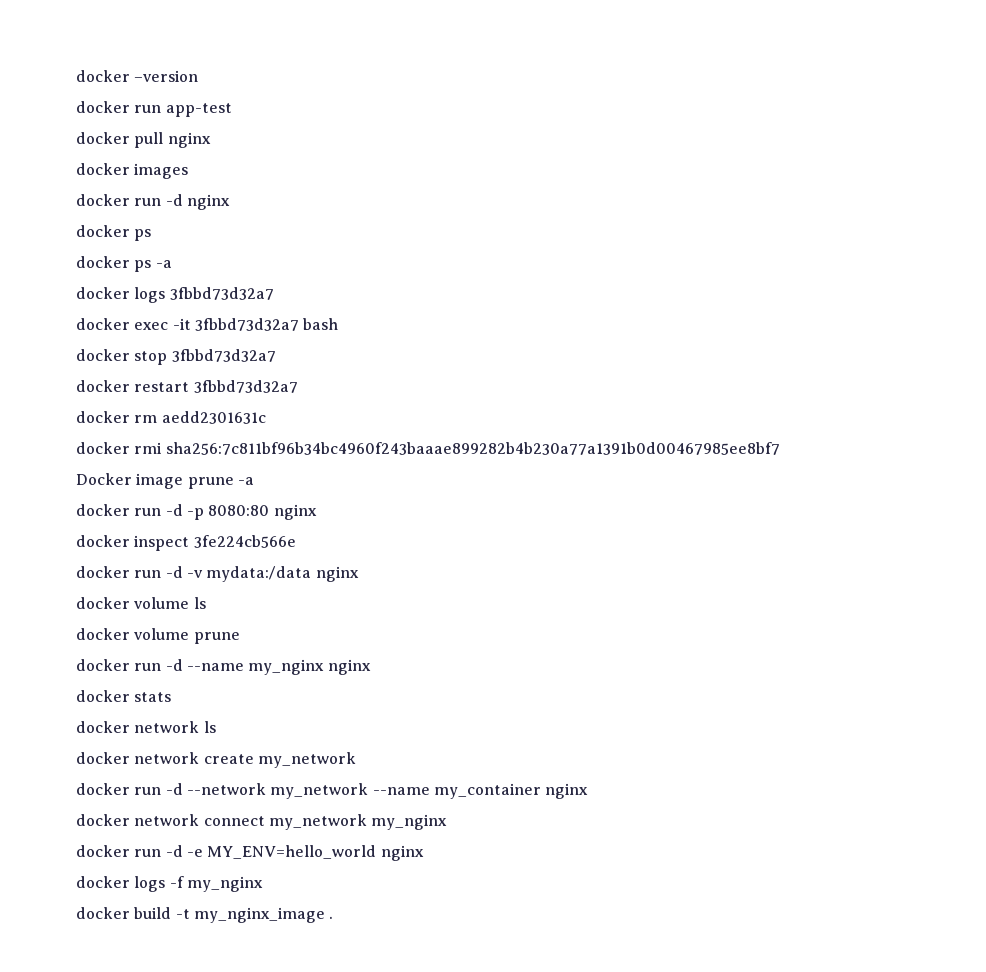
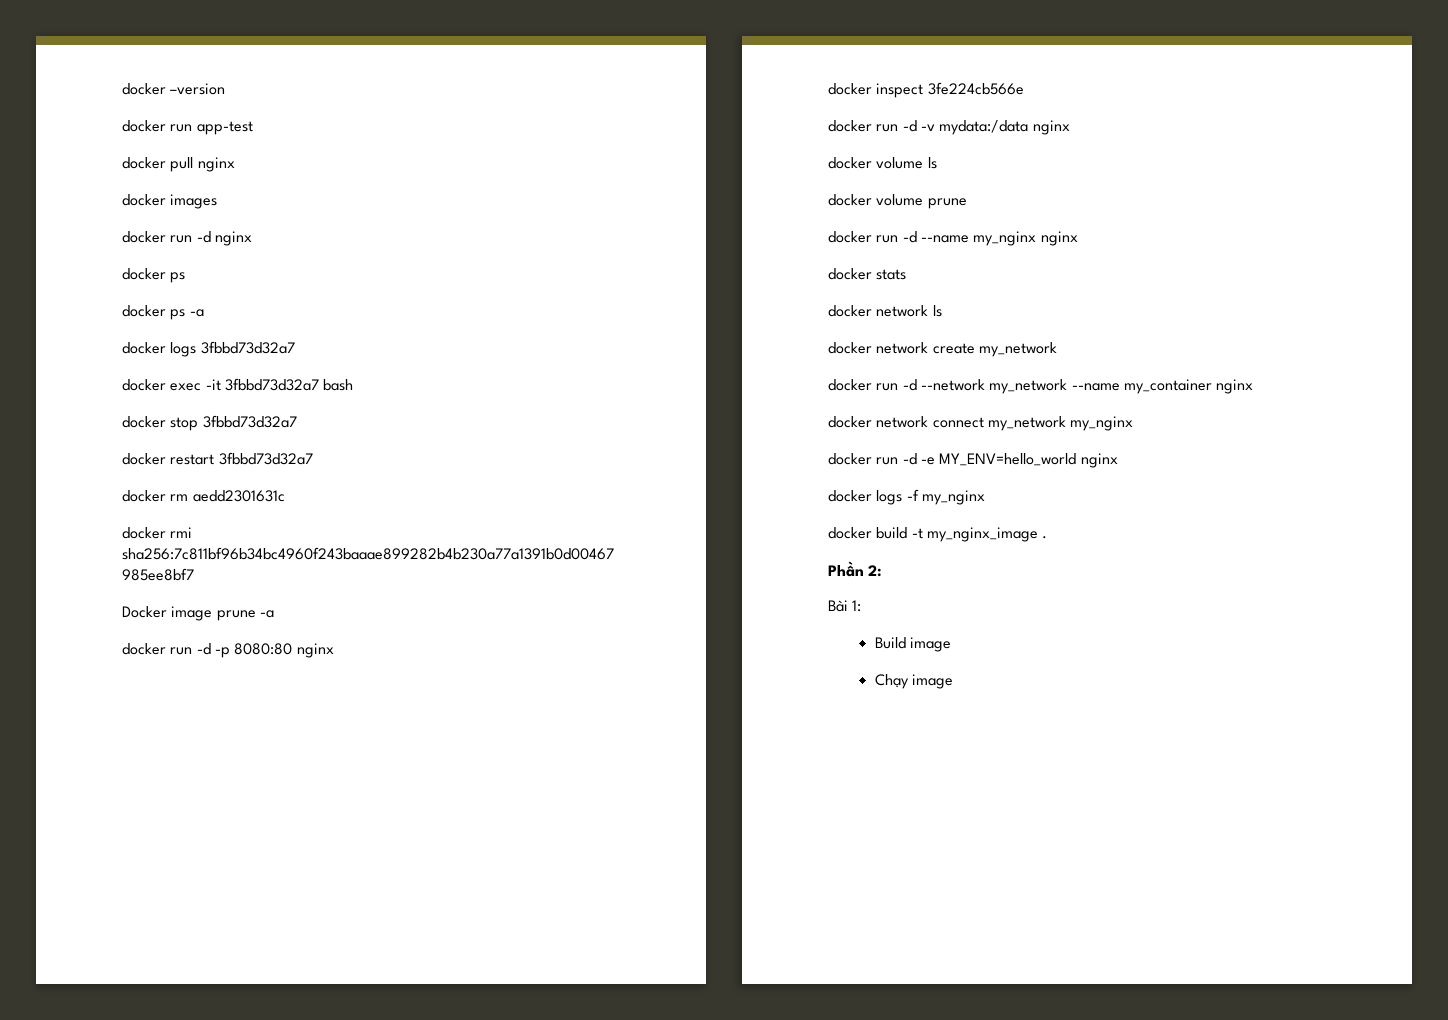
(334, 917) none -> [828,561,883,577] [828,600,862,612] [874,637,952,652] [874,674,954,689] // Phần 2: // Bài 1: // Build image // Chạy image

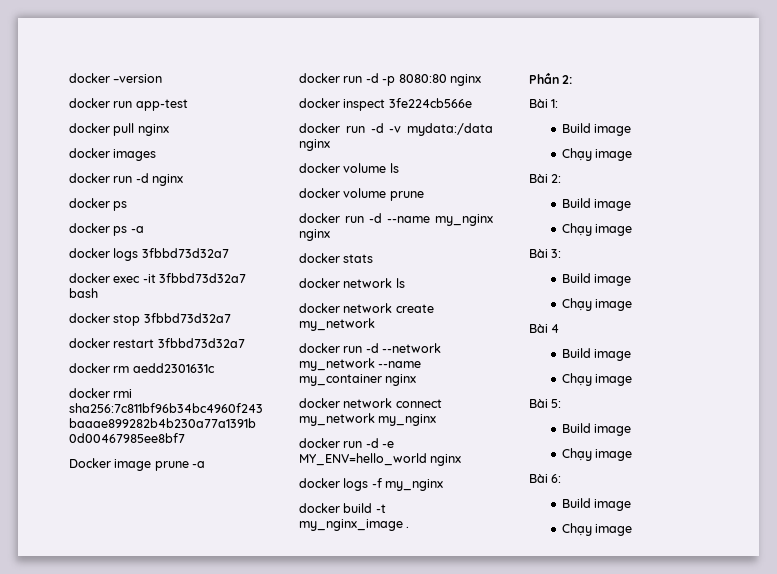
(954, 681) none -> [529,174,562,183] [561,198,632,211] [561,223,633,236] [529,249,562,258] [561,273,632,286] [561,298,633,311] [529,324,560,333] [561,348,632,361] [561,373,633,386] [529,399,562,408] [561,423,632,436] [561,448,633,461] [529,474,562,483] [561,498,632,511] [561,523,633,536] // Bài 2: // Build image // Chạy image // Bài 3: // Build image // Chạy image // Bài 4 // Build image // Chạy image // Bài 5: // Build image // Chạy image // Bài 6: // Build image // Chạy image

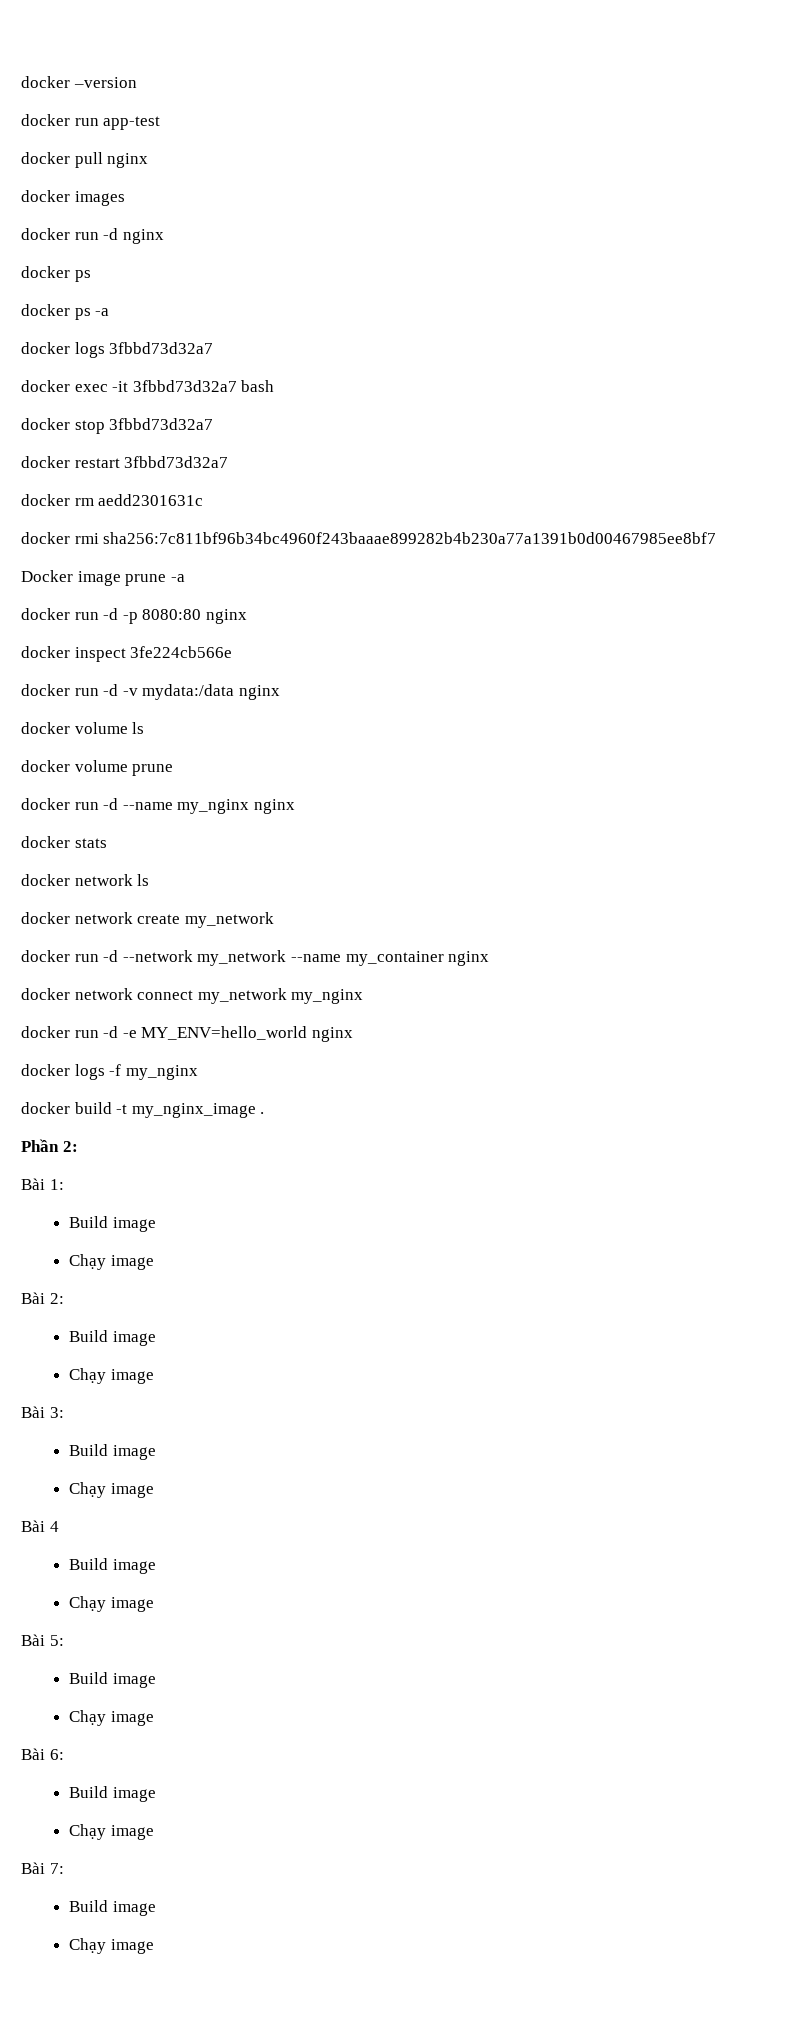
(633, 530) none -> [21,1862,64,1874] [69,1900,156,1916] [69,1938,154,1954] // Bài 7: // Build image // Chạy image

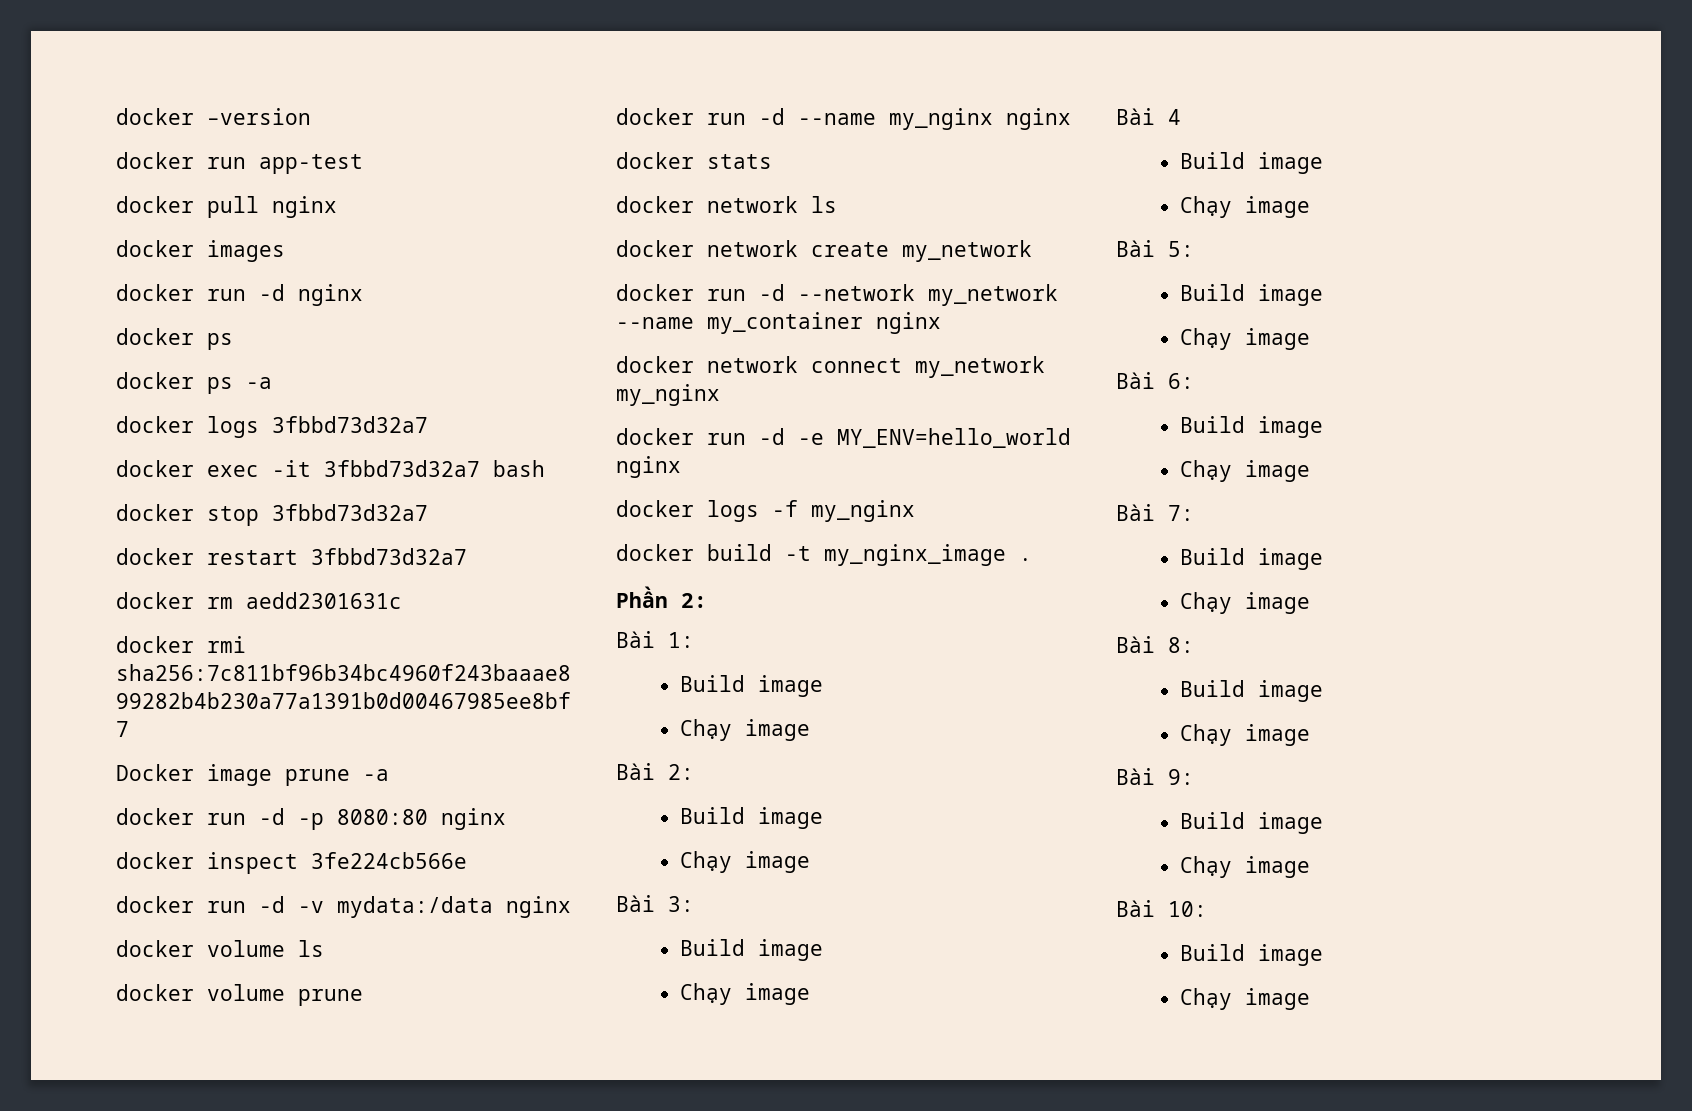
(154, 1946) none -> [1116,636,1194,653] [1179,680,1323,702] [1179,724,1310,746] [1116,768,1194,785] [1179,812,1323,834] [1179,856,1310,878] [1116,900,1207,917] [1179,944,1323,966] [1179,988,1310,1010] // Bài 8: // Build image // Chạy image // Bài 9: // Build image // Chạy image // Bài 10: // Build image // Chạy image

